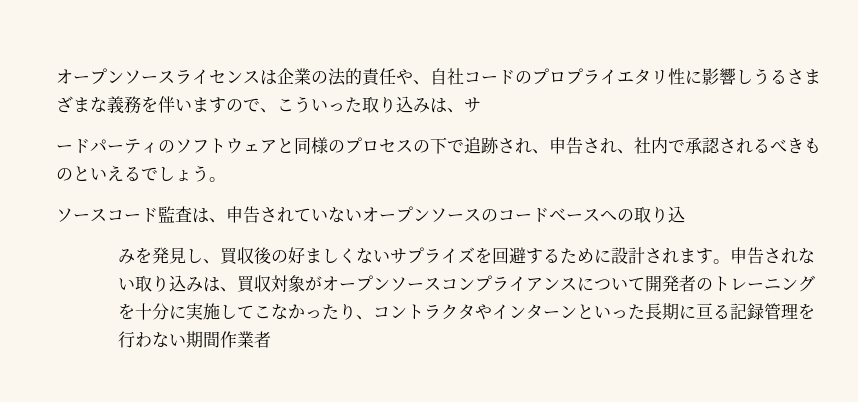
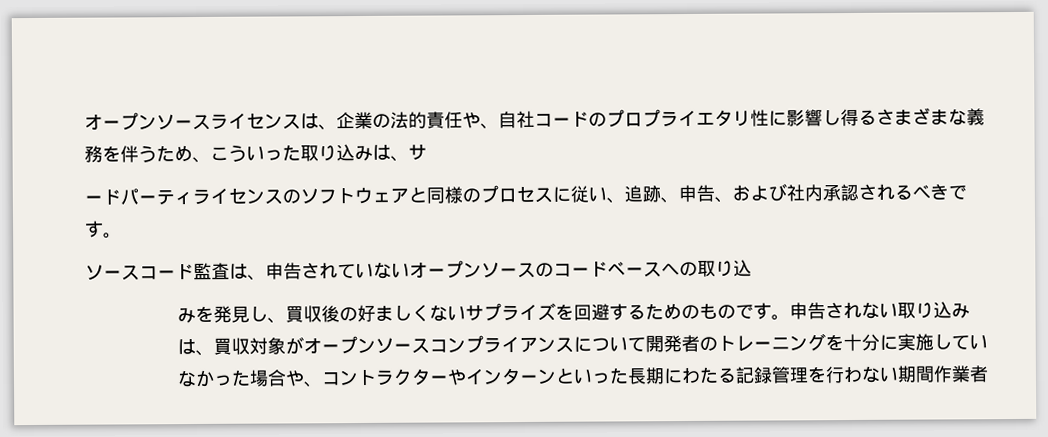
(278, 77) none -> [317,124,337,131] 、
[753,68,771,85] う -> [839,108,859,127] 得
[175,97,261,113] いますので -> [137,145,193,163] うため
(159, 147) none -> [191,187,283,205] ライセンス
[413,137,822,154] [56,165,210,182] の下で追跡され、申告され、社内で承認されるべきものといえるでしょう -> [551,183,967,204] [84,220,104,238] に従い、追跡、申告、および社内承認されるべきです
[593,247,696,264] に設計されま -> [680,303,754,320] のもので
[253,305,271,319] こ -> [968,334,988,350] い
[338,303,356,320] り -> [248,369,305,387] 場合や
(475, 312) none -> [428,375,449,384] ー
[695,303,713,319] 亘 -> [680,366,719,384] わた

